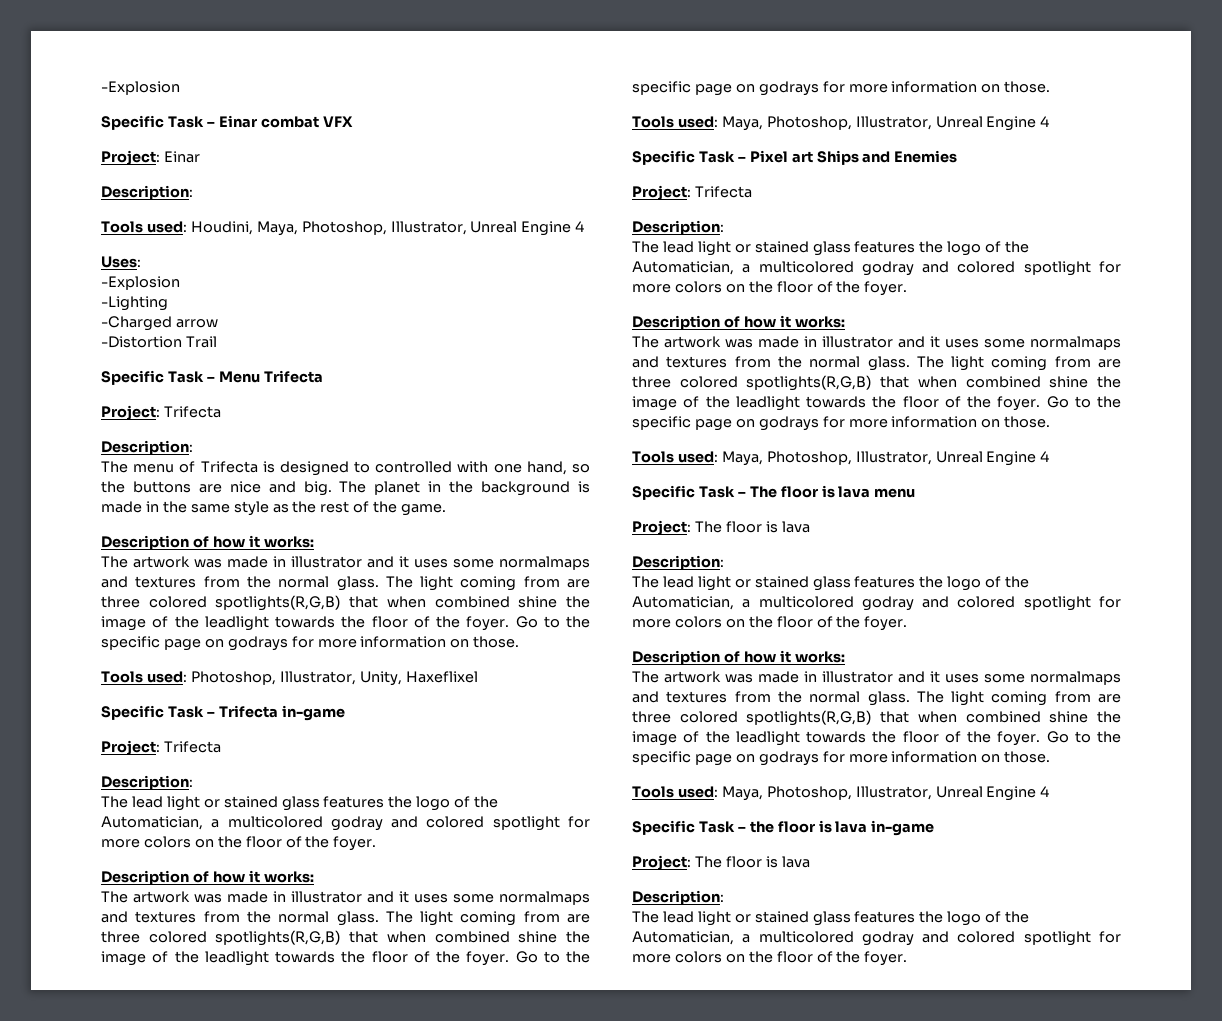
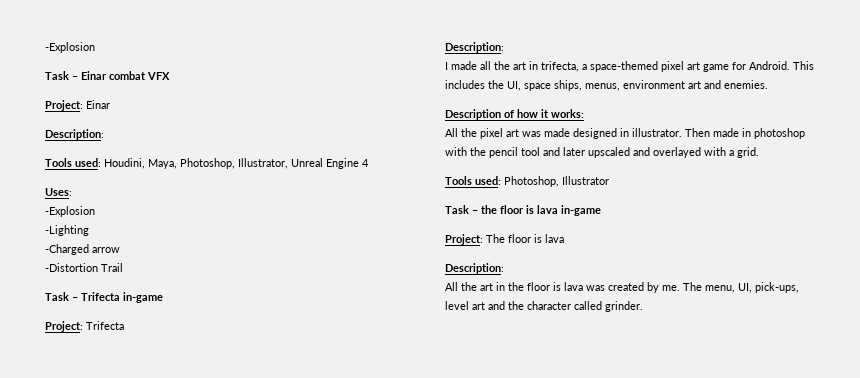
[101,81,180,95] [101,115,164,130] -Explosion // Specific -> [45,42,95,53] -Explosion //
[101,370,323,385] [101,405,221,420] [101,440,193,455] [101,461,590,476] [101,481,591,496] [101,501,447,516] [101,535,314,550] [101,556,590,570] [101,576,591,591] [101,595,590,611] [101,616,590,631] [101,636,520,651] [101,671,478,686] [101,705,164,720] Specific Task – Menu Trifecta // Project: Trifecta // Description: // The menu of Trifecta is designed to controlled with one hand, so the buttons are nice and big. The planet in the background is made in the same style as the rest of the game. // Description of how it works: // The artwork was made in illustrator and it uses some normalmaps and textures from the normal glass. The light coming from are three colored spotlights(R,G,B) that when combined shine the image of the leadlight towards the floor of the foyer. Go to the specific page on godrays for more information on those. // Tools used: Photoshop, Illustrator, Unity, Haxeflixel // Specific -> (123, 267) none
[101,796,499,811] [101,816,590,831] [101,836,377,851] [101,870,314,885] [101,891,590,905] [101,911,591,926] [101,930,590,946] [101,951,590,966] [632,81,1051,96] [632,116,1050,131] [632,150,958,165] [632,185,752,200] [632,220,724,235] [632,241,1030,256] [632,261,1121,276] [632,281,908,296] [632,315,845,330] [632,336,1121,350] [632,356,1121,371] [632,375,1121,391] [632,396,1121,411] [632,416,1051,431] [632,451,1050,466] [632,485,916,500] [632,520,810,535] [632,555,724,570] [632,576,1030,591] [632,596,1121,611] [632,616,908,631] [632,650,845,665] [632,671,1121,685] [632,691,1121,706] [632,710,1121,726] [632,731,1121,746] [632,751,1051,766] [632,786,1050,801] [632,820,695,835] The lead light or stained glass features the logo of the Automatician, a multicolored godray and colored spotlight for more colors on the floor of the foyer. // Description of how it works: // The artwork was made in illustrator and it uses some normalmaps and textures from the normal glass. The light coming from are three colored spotlights(R,G,B) that when combined shine the image of the leadlight towards the floor of the foyer. Go to the specific page on godrays for more information on those. // Tools used: Maya, Photoshop, Illustrator, Unreal Engine 4 // Specific Task – Pixel art Ships and Enemies // Project: Trifecta // Description: // The lead light or stained glass features the logo of the Automatician, a multicolored godray and colored spotlight for more colors on the floor of the foyer. // Description of how it works: // The artwork was made in illustrator and it uses some normalmaps and textures from the normal glass. The light coming from are three colored spotlights(R,G,B) that when combined shine the image of the leadlight towards the floor of the foyer. Go to the specific page on godrays for more information on those. // Tools used: Maya, Photoshop, Illustrator, Unreal Engine 4 // Specific Task – The floor is lava menu // Project: The floor is lava // Description: // The lead light or stained glass features the logo of the Automatician, a multicolored godray and colored spotlight for more colors on the floor of the foyer. // Description of how it works: // The artwork was made in illustrator and it uses some normalmaps and textures from the normal glass. The light coming from are three colored spotlights(R,G,B) that when combined shine the image of the leadlight towards the floor of the foyer. Go to the specific page on godrays for more information on those. // Tools used: Maya, Photoshop, Illustrator, Unreal Engine 4 // Specific -> [445,61,814,72] [445,80,768,91] [445,109,584,120] [445,128,805,139] [445,147,759,158] [445,176,609,187] I made all the art in trifecta, a space-themed pixel art game for Android. This includes the UI, space ships, menus, environment art and enemies. // Description of how it works: // All the pixel art was made designed in illustrator. Then made in photoshop with the pencil tool and later upscaled and overlayed with a grid. // Tools used: Photoshop, Illustrator //
[632,911,1030,926] [632,931,1121,946] [632,951,908,966] The lead light or stained glass features the logo of the Automatician, a multicolored godray and colored spotlight for more colors on the floor of the foyer. -> [445,282,799,293] [445,301,643,312] All the art in the floor is lava was created by me. The menu, UI, pick-ups, level art and the character called grinder.

